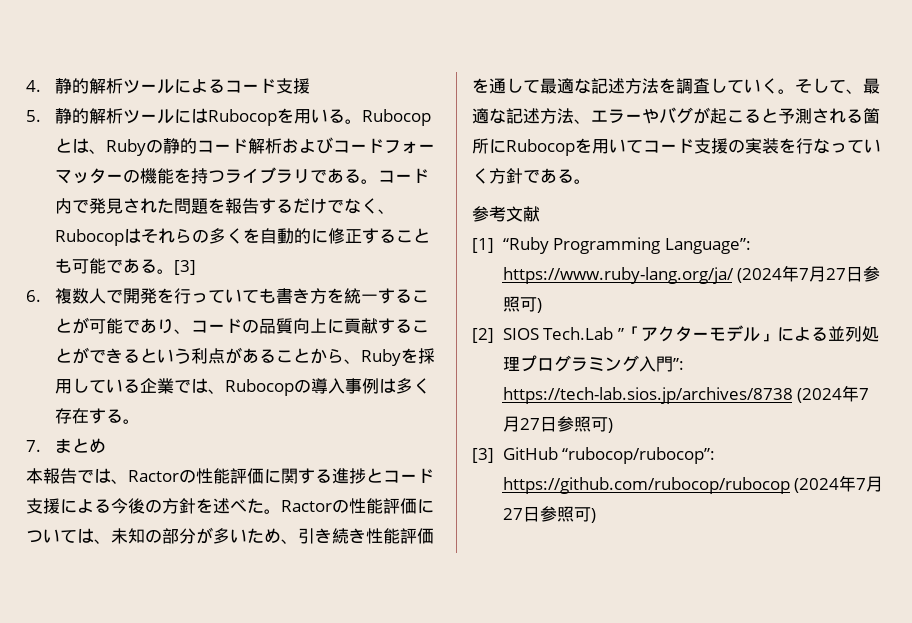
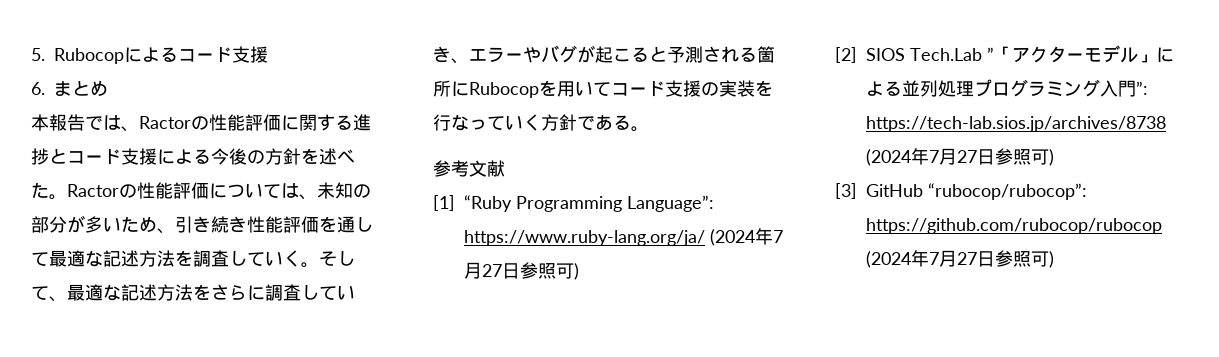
[26,78,175,94] 4.静的解析ツール -> [31,48,124,64] 5. Rubocop
[26,108,432,126] [55,137,436,156] [55,167,430,184] [55,198,396,214] [55,228,431,246] [55,258,197,275] [26,288,430,304] [55,317,430,334] [55,347,436,366] [55,378,431,396] [55,408,141,424] [26,440,41,452] 5.静的解析ツールにはRubocopを用いる。Rubocopとは、Rubyの静的コード解析およびコードフォーマッターの機能を持つライブラリである。コード内で発見された問題を報告するだけでなく、Rubocopはそれらの多くを自動的に修正することも可能である。[3] // 6.複数人で開発を行っていても書き方を統一することが可能であり、コードの品質向上に貢献することができるという利点があることから、Rubyを採用している企業では、Rubocopの導入事例は多く存在する。 // 7. -> [31,82,45,95] 6.
(574, 116) none -> [193,284,355,301] [433,46,451,63] をさらに調査していき

